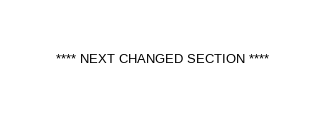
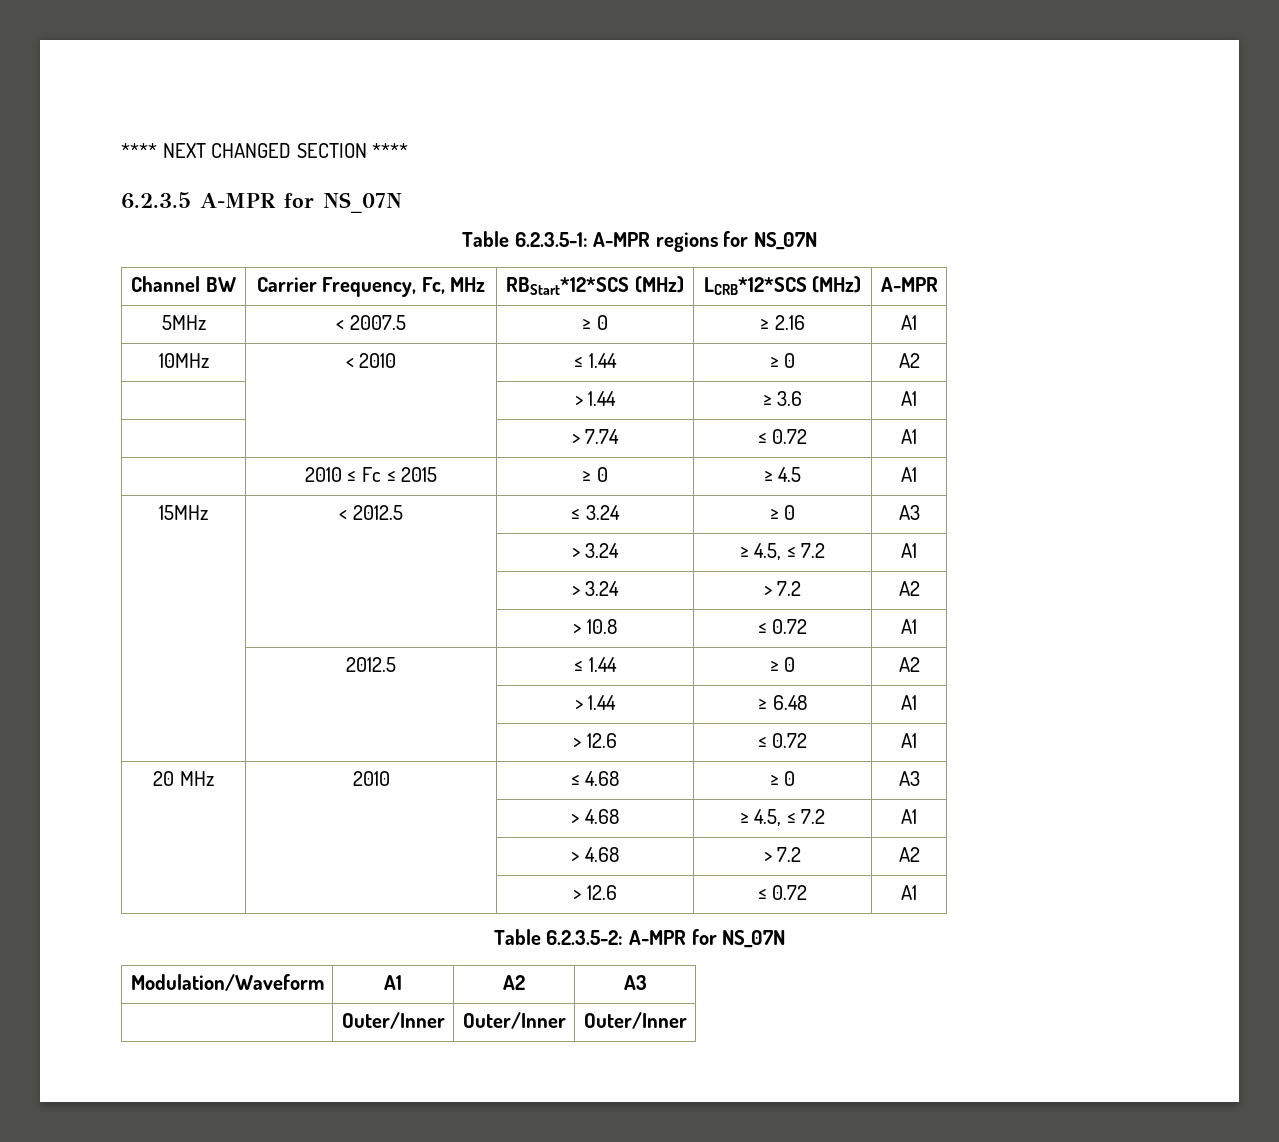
(269, 58) none -> [121,192,402,213] [462,231,817,252] [131,276,236,292] [256,277,486,297] [506,276,684,295] [703,276,862,295] [880,277,938,292] [161,315,206,330] [336,315,406,330] [582,315,608,330] [760,315,805,330] [901,315,917,330] [158,353,209,368] [345,353,397,368] [574,353,617,368] [769,353,796,368] [898,353,920,368] [574,391,617,406] [762,391,803,406] [901,391,917,406] [571,429,620,444] [757,429,808,444] [901,429,917,444] [304,467,438,482] [582,467,608,482] [763,467,802,482] [901,467,917,482] [159,505,208,520] [339,505,403,520] [571,505,620,520] [769,505,796,520] [898,505,920,520] [571,543,620,558] [739,543,826,560] [901,543,917,558] [571,581,620,596] [763,581,802,596] [898,581,920,596] [573,619,617,634] [757,619,808,634] [901,619,917,634] [346,657,396,672] [574,657,617,672] [769,657,796,672] [898,657,920,672] [574,695,617,710] [758,695,807,710] [901,695,917,710] [573,733,617,748] [757,733,808,748] [901,733,917,748] [153,771,214,786] [352,771,390,786] [570,771,620,786] [769,771,796,786] [898,771,920,786] [571,809,619,824] [739,809,826,826] [901,809,917,824] [571,847,619,862] [763,847,802,862] [898,847,920,862] [573,885,617,900] [757,885,808,900] [901,885,917,900] [493,929,786,948] [130,974,324,991] [384,975,402,990] [503,975,525,990] [623,975,647,990] [341,1012,445,1029] [462,1012,566,1029] [583,1012,687,1029] // 6.2.3.5 A-MPR for NS_07N // Table 6.2.3.5-1: A-MPR regions for NS_07N // Channel BW | Carrier Frequency, Fc, MHz | RBStart*12*SCS (MHz) | LCRB*12*SCS (MHz) | A-MPR // 5MHz | < 2007.5 | ≥ 0 | ≥ 2.16 | A1 // 10MHz | < 2010 | ≤ 1.44 | ≥ 0 | A2 // | | > 1.44 | ≥ 3.6 | A1 // | | > 7.74 | ≤ 0.72 | A1 // | 2010 ≤ Fc ≤ 2015 | ≥ 0 | ≥ 4.5 | A1 // 15MHz | < 2012.5 | ≤ 3.24 | ≥ 0 | A3 // | | > 3.24 | ≥ 4.5, ≤ 7.2 | A1 // | | > 3.24 | > 7.2 | A2 // | | > 10.8 | ≤ 0.72 | A1 // | 2012.5 | ≤ 1.44 | ≥ 0 | A2 // | | > 1.44 | ≥ 6.48 | A1 // | | > 12.6 | ≤ 0.72 | A1 // 20 MHz | 2010 | ≤ 4.68 | ≥ 0 | A3 // | | > 4.68 | ≥ 4.5, ≤ 7.2 | A1 // | | > 4.68 | > 7.2 | A2 // | | > 12.6 | ≤ 0.72 | A1 // Table 6.2.3.5-2: A-MPR for NS_07N // Modulation/Waveform | A1 | A2 | A3 // | Outer/Inner | Outer/Inner | Outer/Inner

